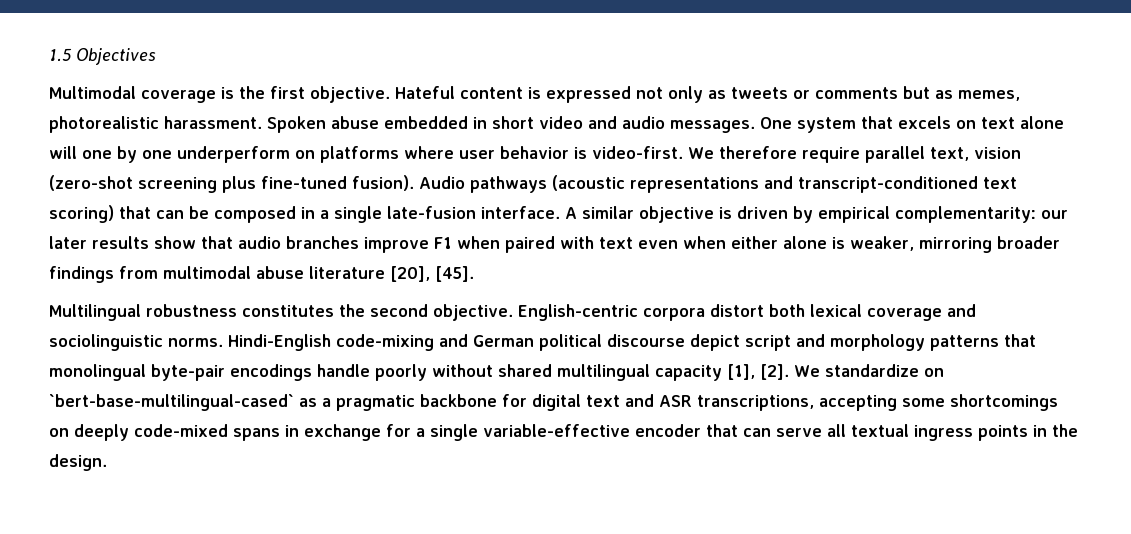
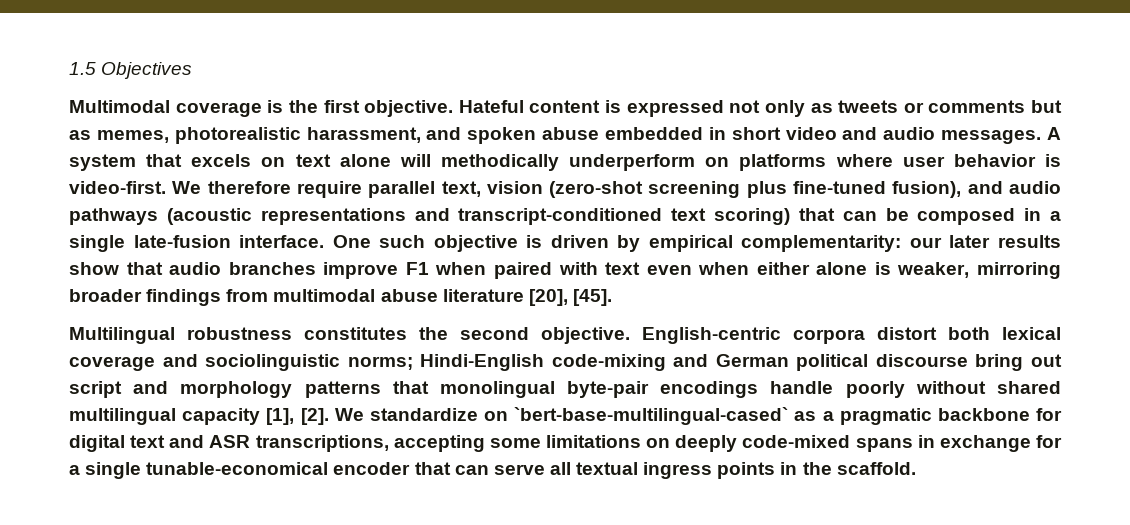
[164,116,326,133] harassment. Spoken -> [306,127,537,144] harassment, and spoken
[760,117,792,129] One -> [1047,127,1062,140] A
[82,146,172,163] one by one -> [440,154,559,171] methodically
[352,175,465,191] fusion). Audio -> [892,181,1061,198] fusion), and audio
[565,206,634,219] A similar -> [332,235,426,248] One such
[168,338,223,347] norms. -> [347,356,413,370] norms;
[690,334,740,351] depict -> [975,354,1062,371] bring out
[950,394,1058,411] shortcomings -> [546,435,641,448] limitations
[483,424,630,437] variable-effective -> [146,462,329,475] tunable-economical
[49,454,107,471] design. -> [836,462,916,475] scaffold.

